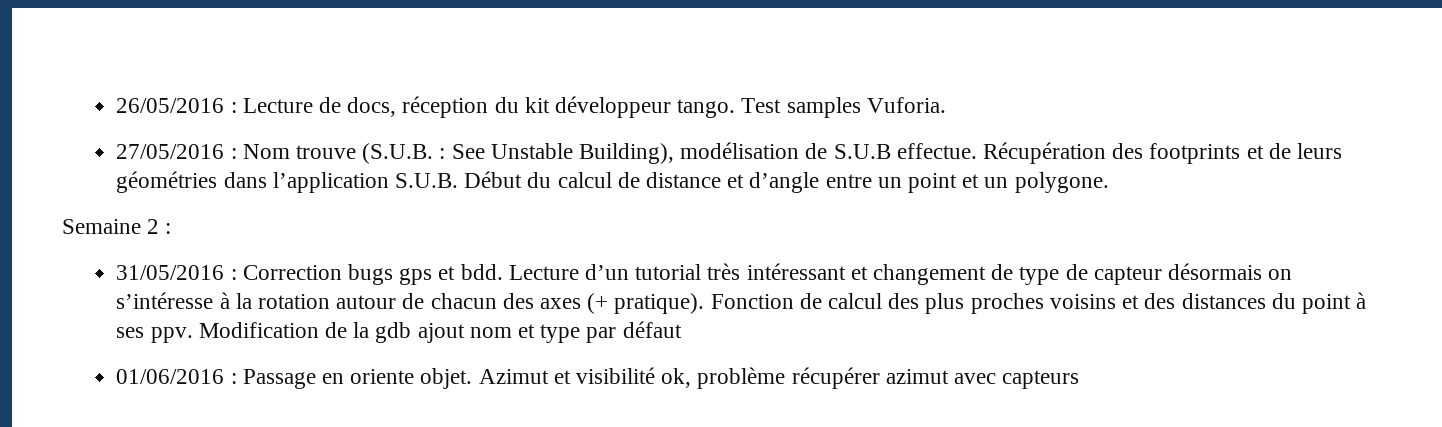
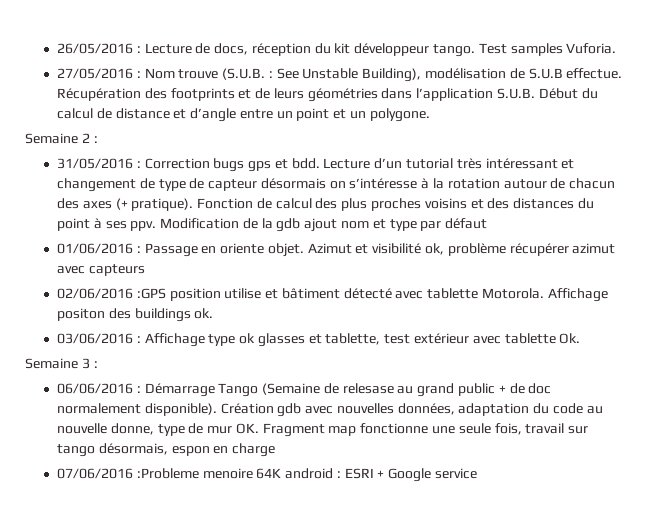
(1080, 379) none -> [57,288,608,302] [57,308,214,322] [57,333,581,347] [25,358,98,369] [57,383,552,397] [57,403,603,417] [57,423,589,437] [57,443,276,457] [57,468,478,482] // 02/06/2016 :GPS position utilise et bâtiment détecté avec tablette Motorola. Affichage positon des buildings ok. // 03/06/2016 : Affichage type ok glasses et tablette, test extérieur avec tablette Ok. // Semaine 3 : // 06/06/2016 : Démarrage Tango (Semaine de relesase au grand public + de doc normalement disponible). Création gdb avec nouvelles données, adaptation du code au nouvelle donne, type de mur OK. Fragment map fonctionne une seule fois, travail sur tango désormais, espon en charge // 07/06/2016 :Probleme menoire 64K android : ESRI + Google service

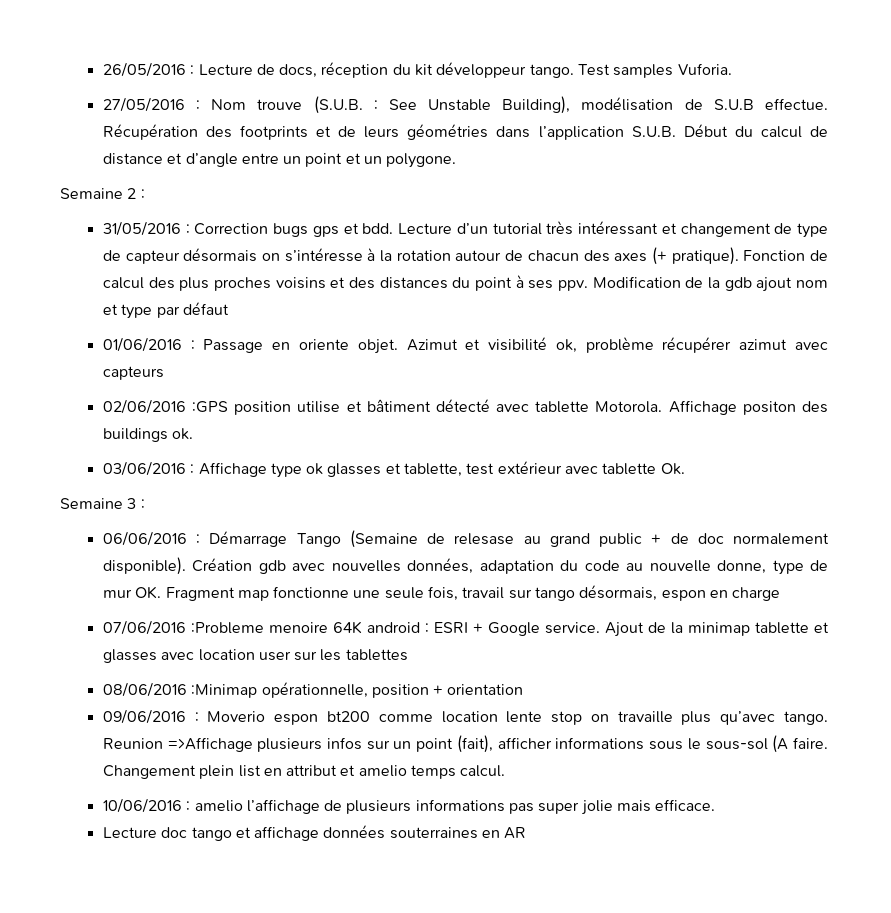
[435,468,478,479] service -> [544,622,829,637] [102,649,408,663] [102,682,524,698] [102,709,828,725] [102,735,829,753] [102,765,506,779] [102,798,716,815] [102,825,527,841] service. Ajout de la minimap tablette et glasses avec location user sur les tablettes // 08/06/2016 :Minimap opérationnelle, position + orientation // 09/06/2016 : Moverio espon bt200 comme location lente stop on travaille plus qu’avec tango. Reunion =>Affichage plusieurs infos sur un point (fait), afficher informations sous le sous-sol (A faire. Changement plein list en attribut et amelio temps calcul. // 10/06/2016 : amelio l’affichage de plusieurs informations pas super jolie mais efficace. // Lecture doc tango et affichage données souterraines en AR

